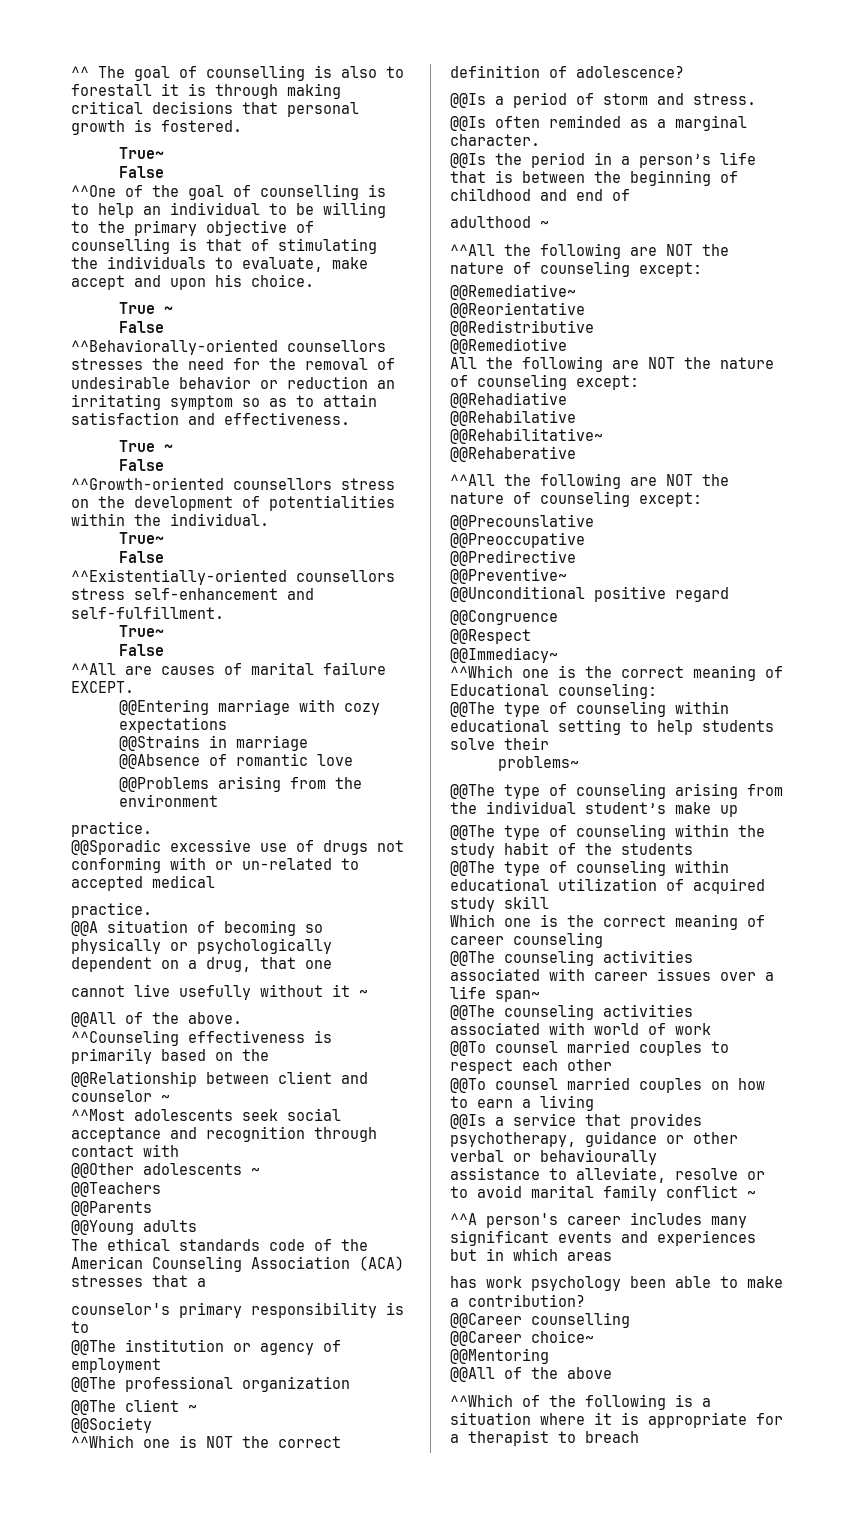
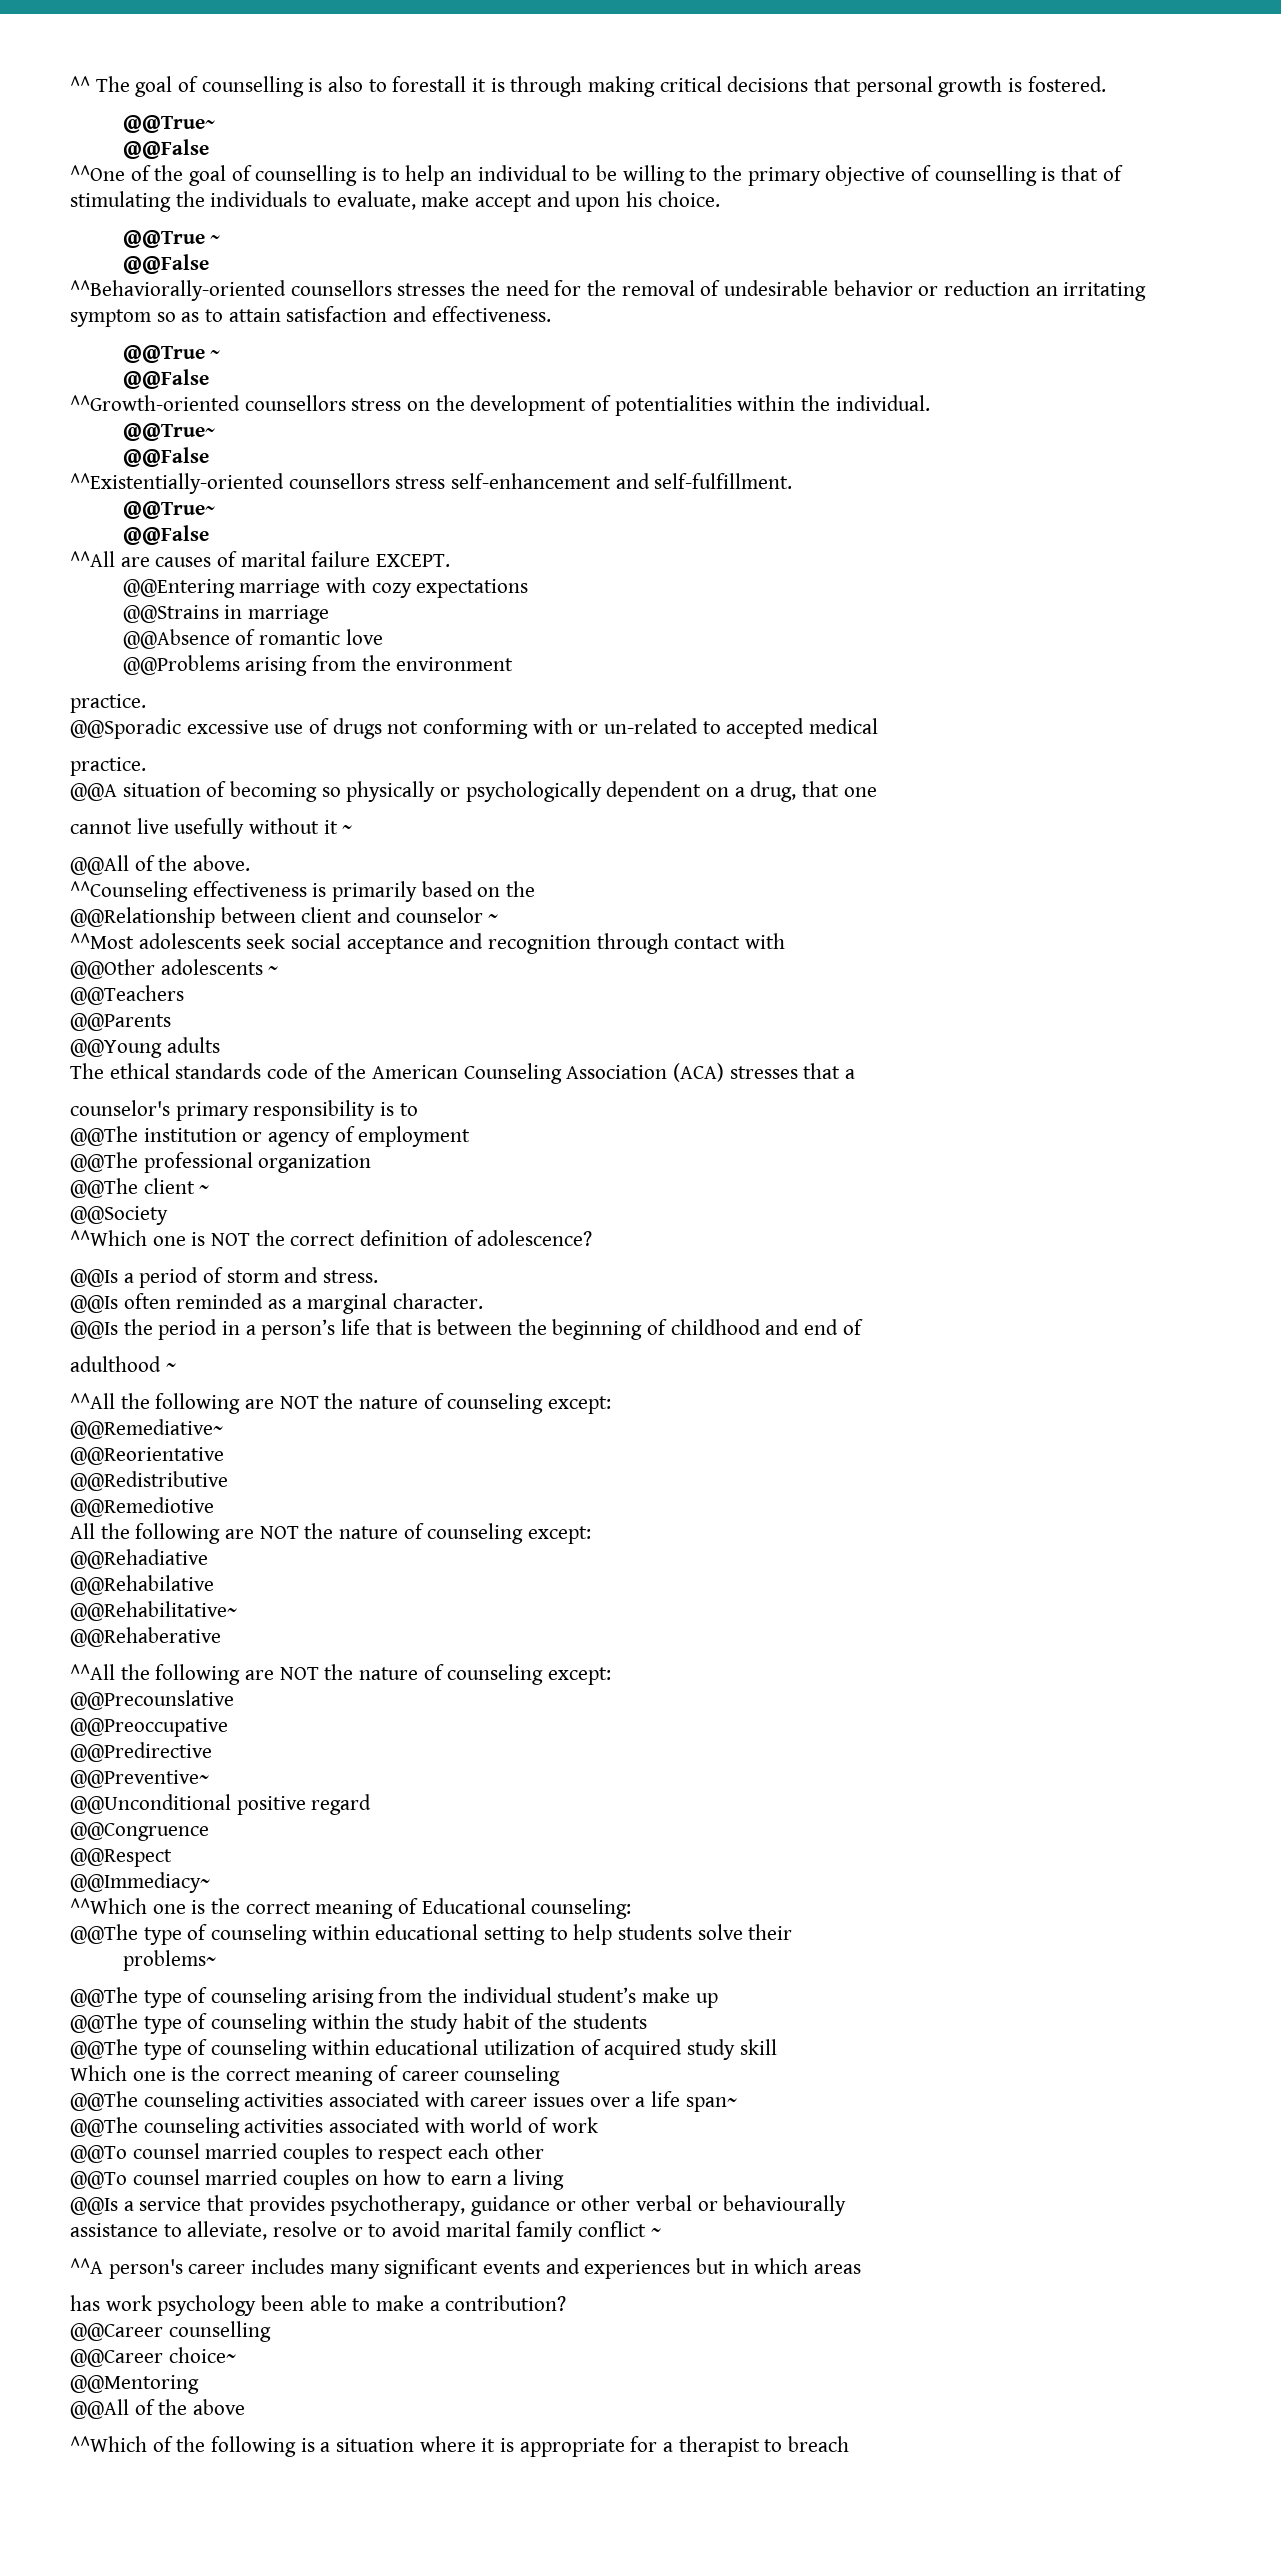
[119,147,165,159] [119,166,165,178] True~ // False -> [122,115,215,133] [122,139,209,159] @@True~ // @@False
[119,302,174,314] [119,321,165,333] True ~ // False -> [122,230,221,248] [122,254,209,274] @@True ~ // @@False
[119,440,174,452] [119,459,165,471] True ~ // False -> [122,345,221,363] [122,369,209,389] @@True ~ // @@False
[119,532,165,544] [119,551,165,563] True~ // False -> [122,423,215,441] [122,447,209,467] @@True~ // @@False
[119,625,165,637] [119,644,165,656] True~ // False -> [122,501,215,519] [122,525,209,545] @@True~ // @@False

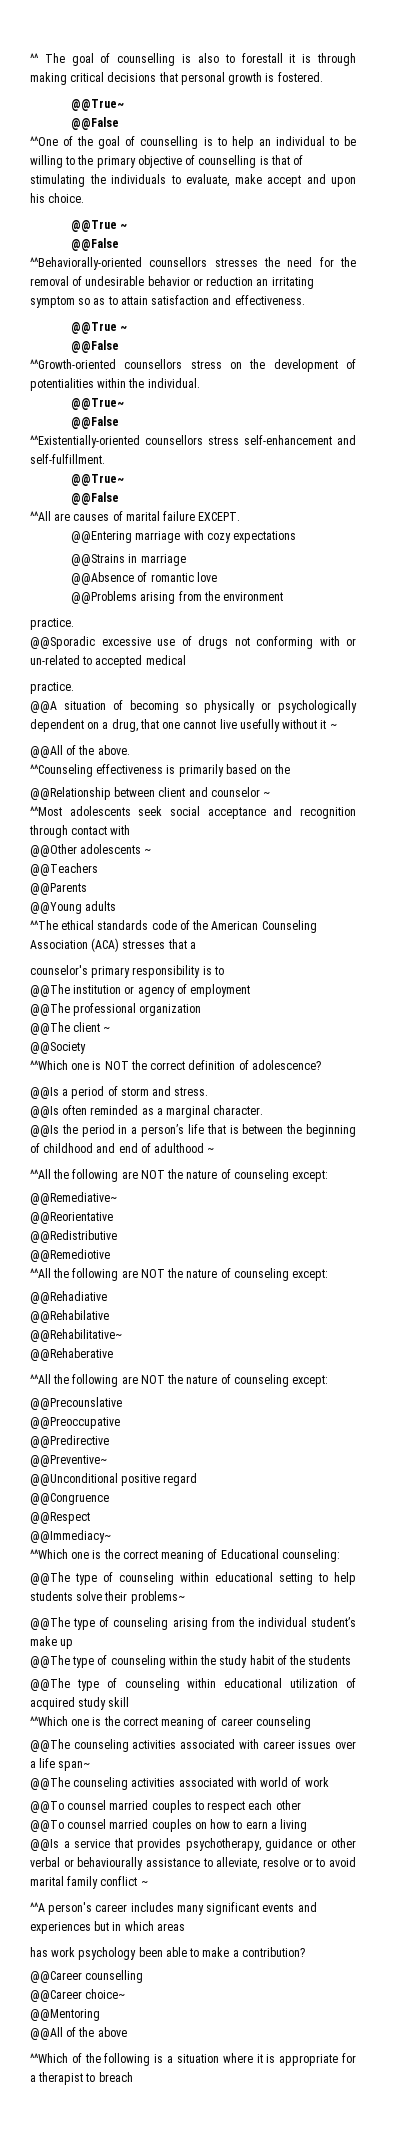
(877, 792) // -> (181, 725) none
[70,1063,104,1079] The -> [30,920,58,930] ^^The
(863, 1327) // -> (151, 1148) none
[70,1523,95,1539] All -> [30,1268,51,1278] ^^All
(793, 1932) // -> (128, 1596) none
[70,2065,127,2081] Which -> [30,1716,68,1726] ^^Which
(847, 2205) // -> (144, 1863) none

